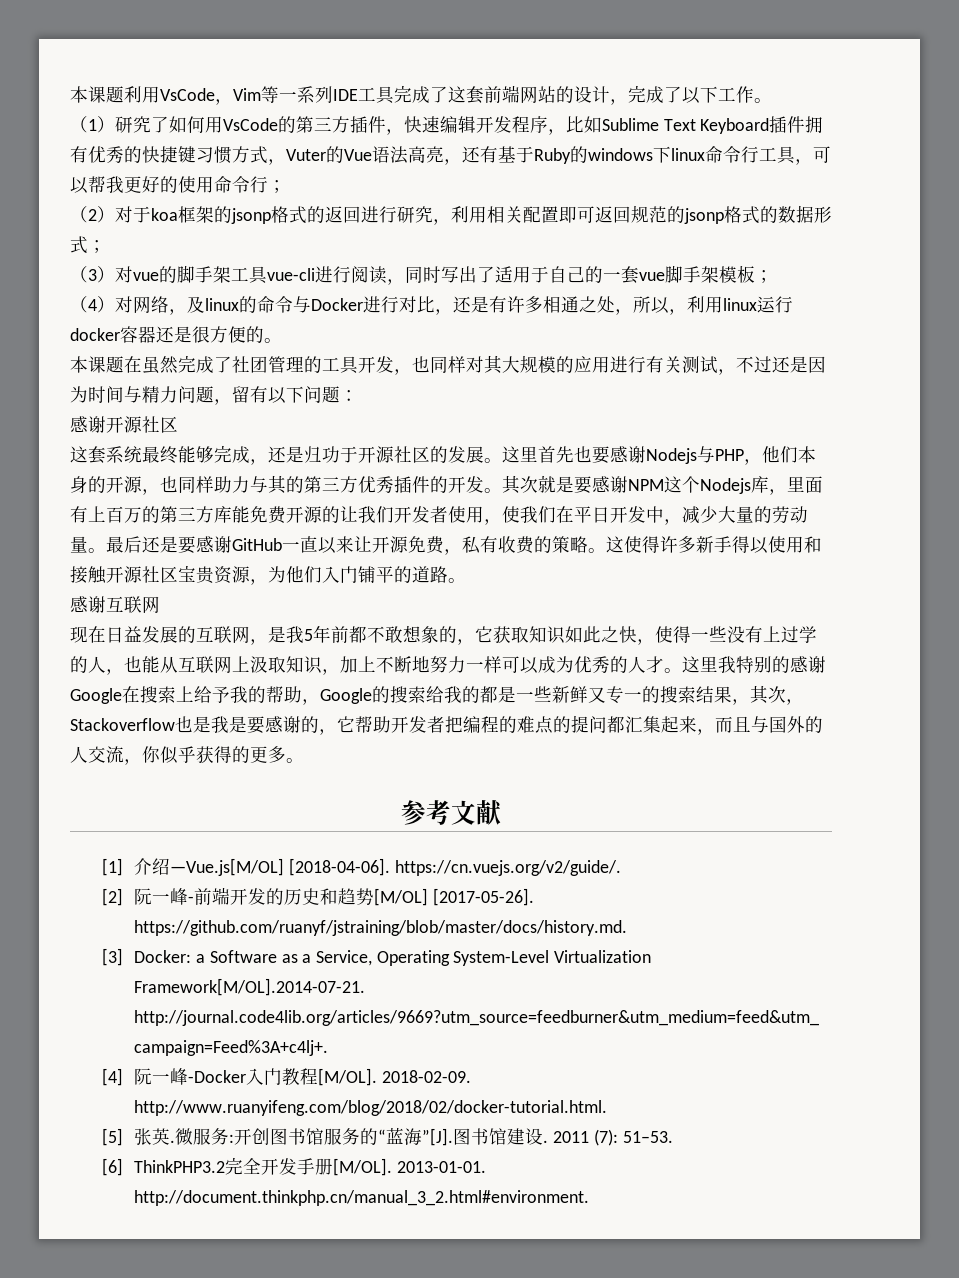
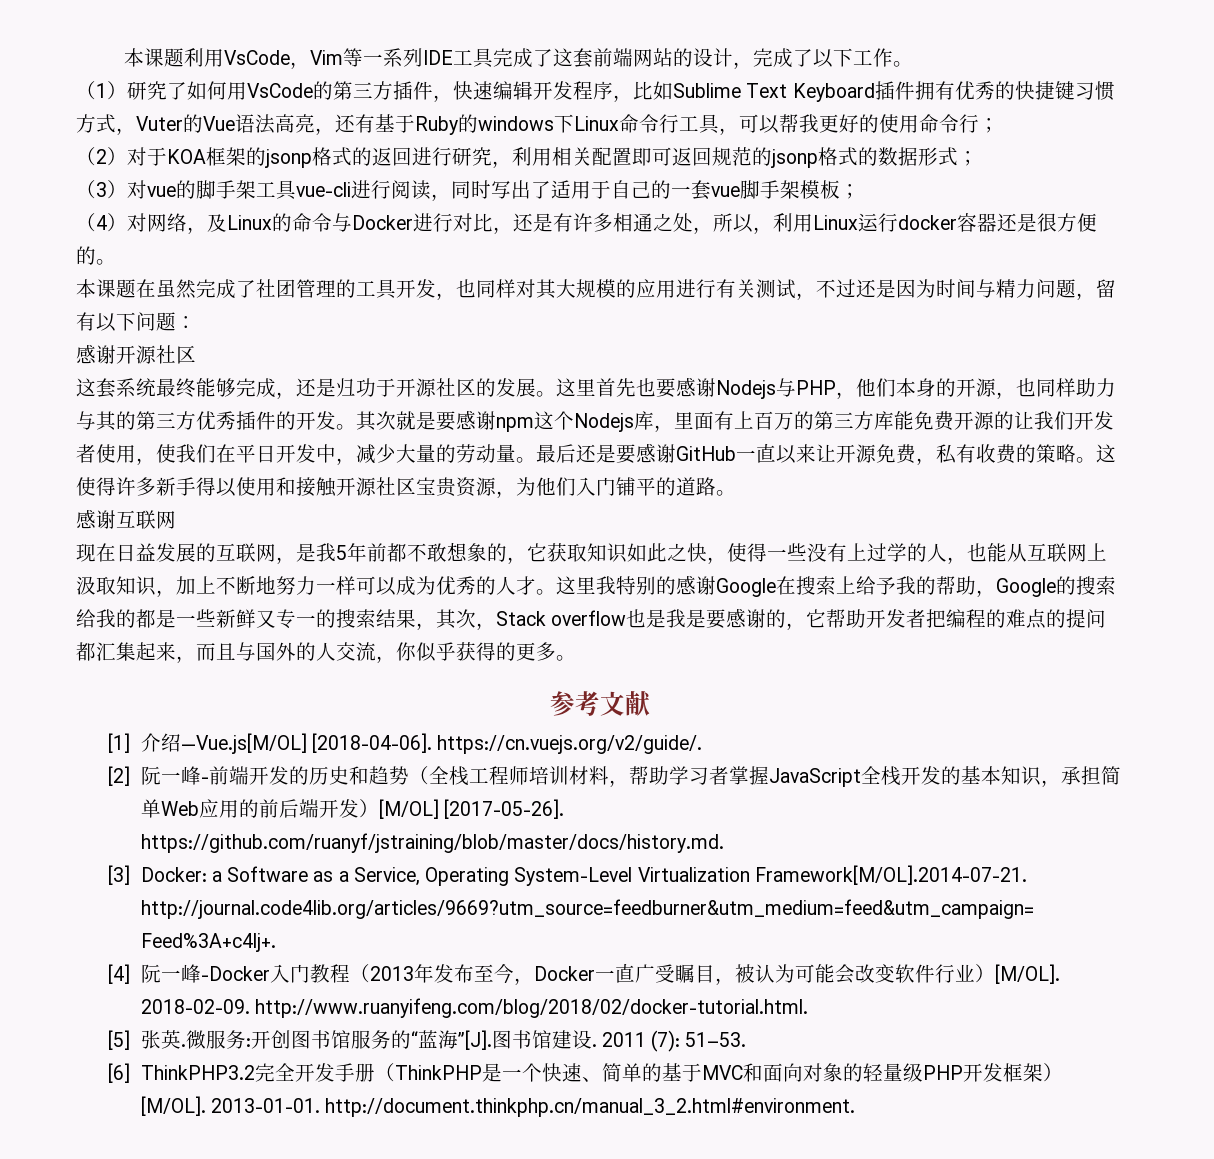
[671,148,705,161] linux -> [574,116,619,131] Linux
[151,208,178,221] koa -> [167,149,206,164] KOA
[205,298,239,311] linux -> [227,215,272,230] Linux
[723,298,757,311] linux -> [813,215,858,230] Linux
[628,479,664,491] NPM -> [496,417,534,432] npm
[70,718,175,731] Stackoverflow -> [496,610,627,626] Stack overflow
(375, 896) none -> [408,766,1121,787] [140,799,379,818] （全栈工程师培训材料，帮助学习者掌握JavaScript全栈开发的基本知识，承担简单Web应用的前后端开发）
(319, 1076) none -> [349,963,995,985] （2013年发布至今，Docker一直广受瞩目，被认为可能会改变软件行业）
(334, 1166) none -> [374,1063,1063,1082] （ThinkPHP是一个快速、简单的基于MVC和面向对象的轻量级PHP开发框架）

